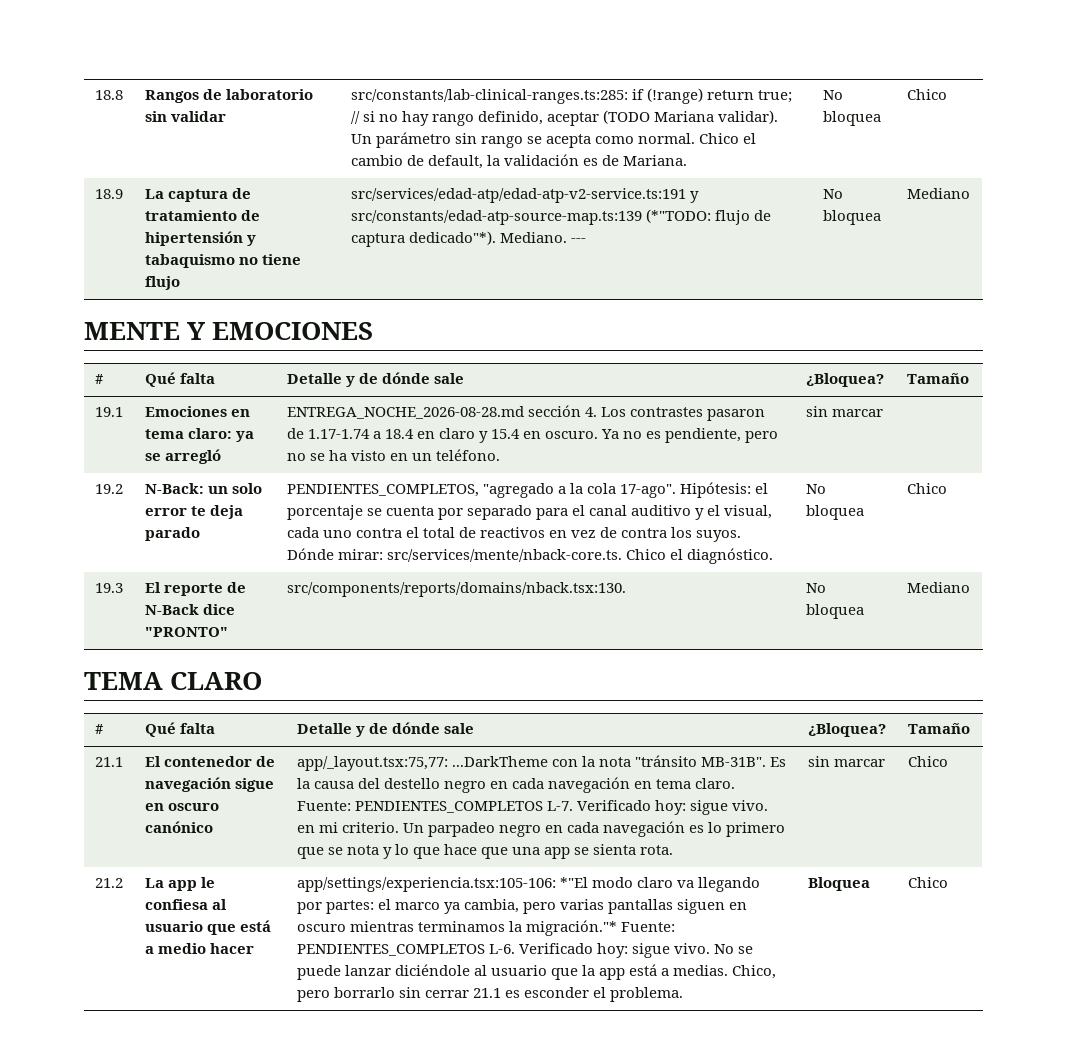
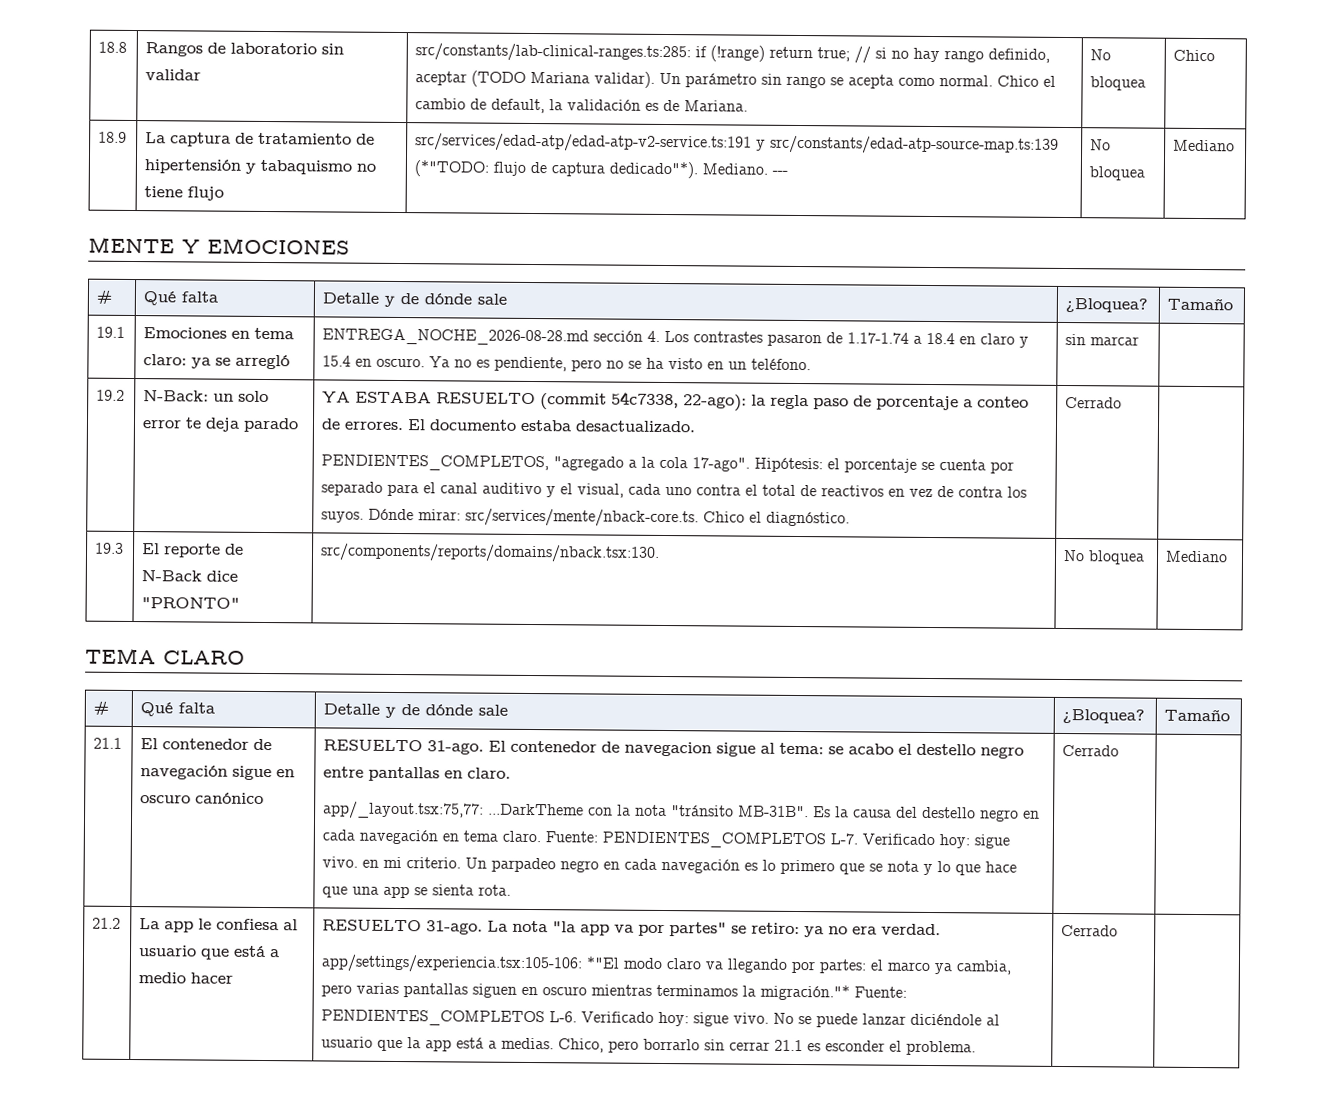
(200, 534) none -> [322,391,1030,412] [321,418,697,434] YA ESTABA RESUELTO (commit 54c7338, 22-ago): la regla paso de porcentaje a conteo de errores. El documento estaba desactualizado. //
[805,484,826,494] [805,505,864,520] [906,483,947,494] No bloquea | Chico -> [1065,397,1123,409] Cerrado |
(213, 827) none -> [323,739,1025,759] [323,766,512,782] RESUELTO 31-ago. El contenedor de navegacion sigue al tema: se acabo el destello negro entre pantallas en claro. //
[807,756,885,767] [907,756,948,767] sin marcar | Chico -> [1062,744,1120,757] Cerrado |
(254, 948) none -> [322,919,942,938] RESUELTO 31-ago. La nota "la app va por partes" se retiro: ya no era verdad. //
[807,877,870,891] [907,877,948,888] Bloquea | Chico -> [1061,924,1119,937] Cerrado |

